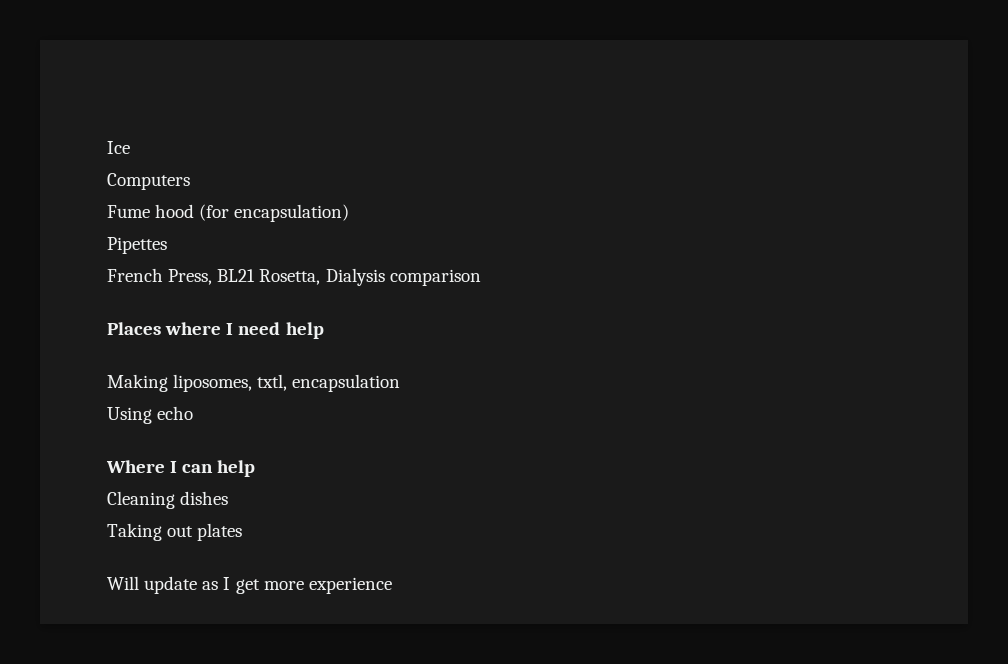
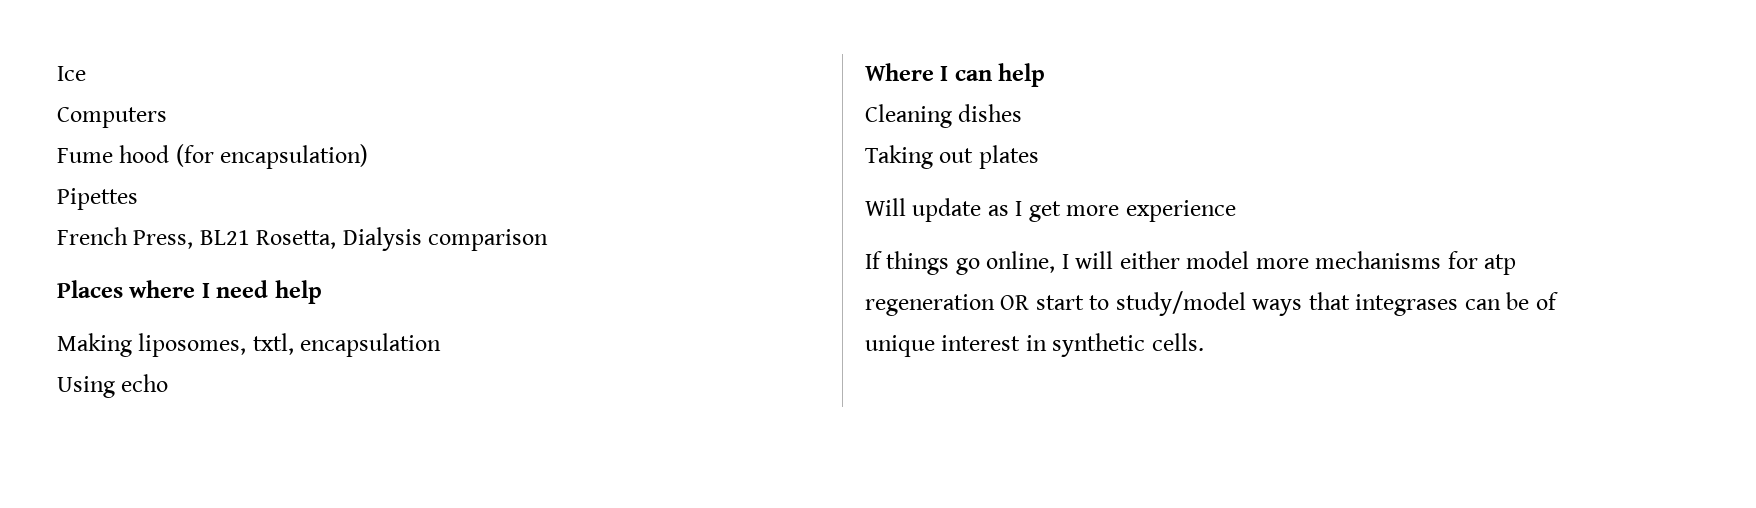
(392, 585) none -> [865,251,1517,275] [865,291,1558,316] [865,333,1204,357] // If things go online, I will either model more mechanisms for atp regeneration OR start to study/model ways that integrases can be of unique interest in synthetic cells.

